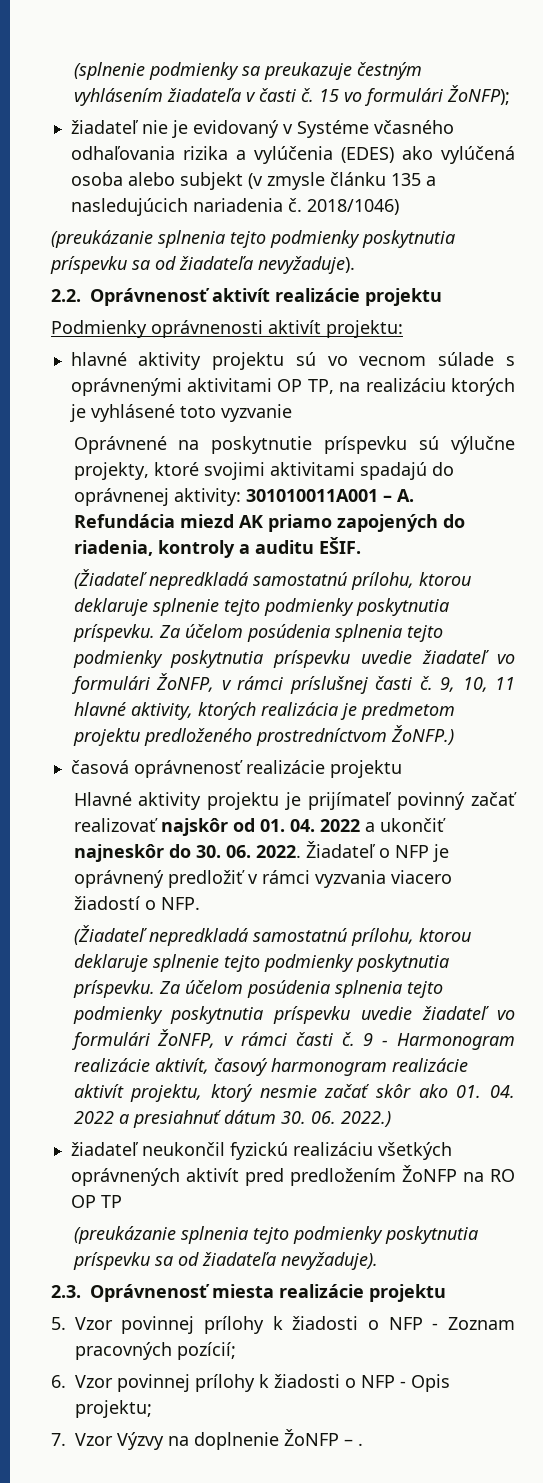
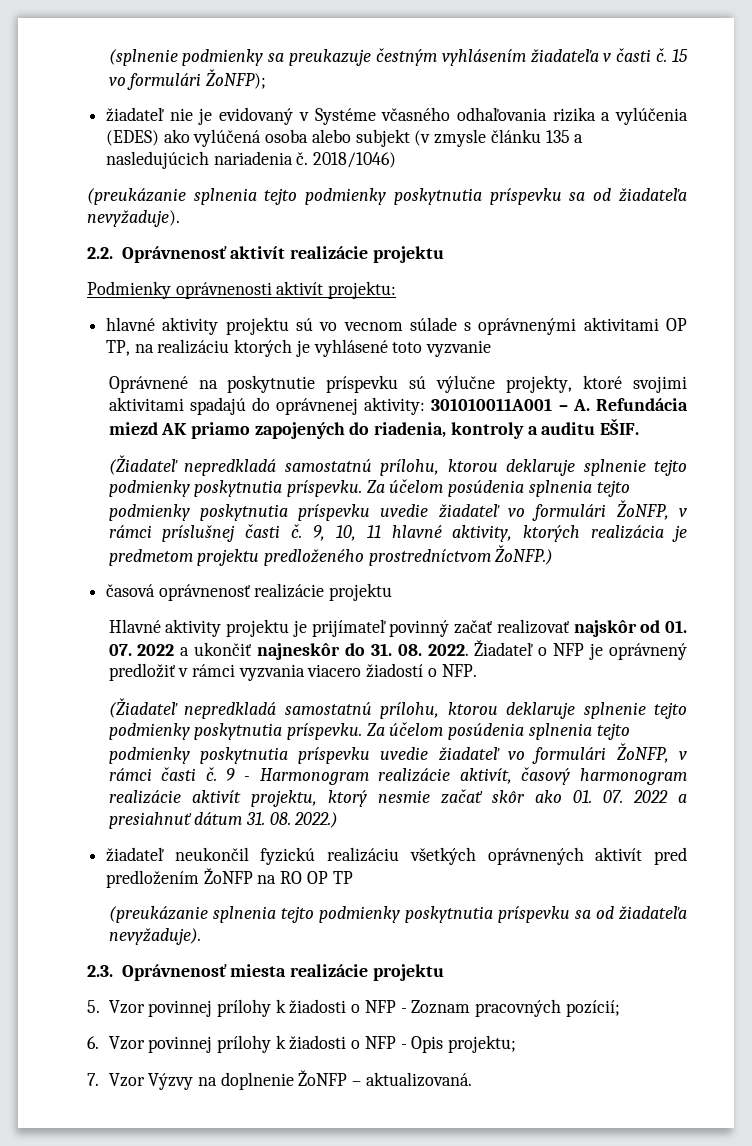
[289,819,315,832] 04. -> [108,644,132,656] 07.
[195,845,251,858] 30. 06. -> [370,643,422,656] 31. 08.
[489,1085,515,1098] 04. -> [602,790,623,803] 07.
[280,1111,336,1124] 30. 06. -> [246,812,291,825] 31. 08.
[357,1443,363,1446] . -> [365,1072,472,1087] aktualizovaná.

